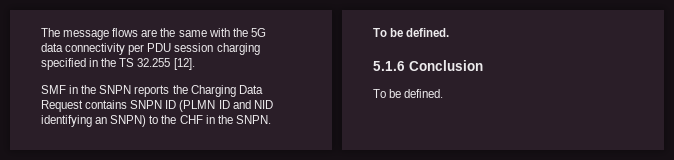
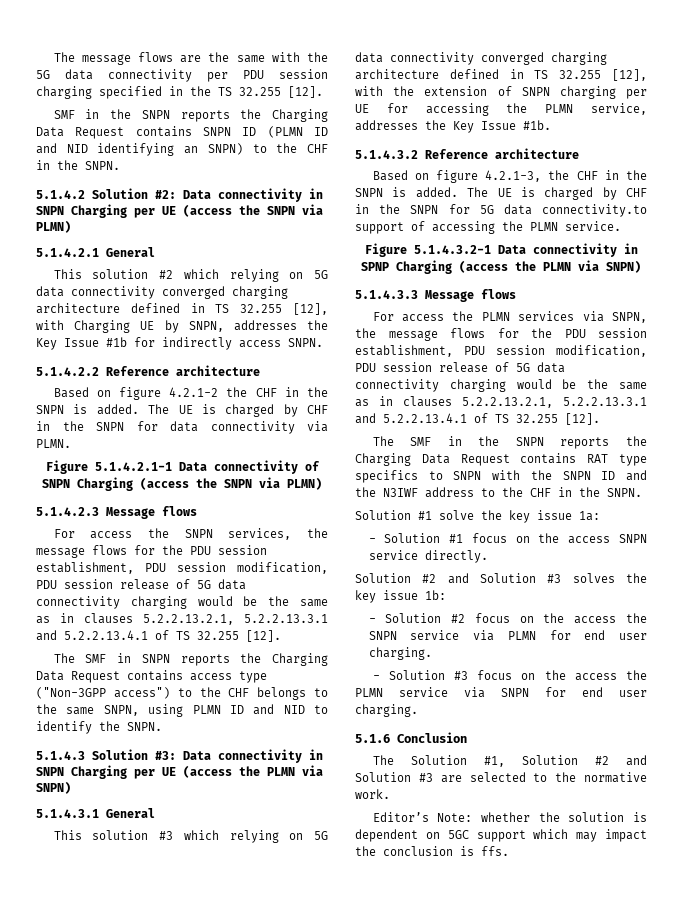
[373,28,450,37] [373,60,483,71] [373,89,444,98] To be defined. // 5.1.6 Conclusion // To be defined. -> [36,188,323,202] [36,204,323,218] [36,220,71,233] [36,247,155,257] [53,269,328,282] [36,286,288,299] [36,303,329,315] [36,320,328,333] [36,337,323,350] [36,365,260,376] [53,387,328,400] [36,404,328,417] [36,421,328,434] [36,439,71,448] [45,460,319,474] [42,477,322,491] [36,506,197,519] [53,528,328,540] [36,545,267,558] [36,562,328,574] [36,579,246,590] [36,596,329,609] [36,613,328,625] [36,630,281,642] [53,653,328,666] [36,670,267,683] [36,687,328,700] [36,704,328,717] [36,721,162,734] [36,749,323,763] [36,765,323,779] [36,781,71,794] [36,808,155,818] [53,830,328,843] [355,52,607,65] [355,69,647,81] [355,86,647,99] [355,103,647,116] [355,120,551,133] [355,148,579,159] [372,170,647,183] [355,187,647,200] [355,204,647,217] [355,221,621,234] [364,243,638,257] [361,260,641,274] [355,289,516,302] [372,311,647,323] [355,328,647,341] [355,345,647,357] [355,362,565,373] [355,379,647,392] [355,396,647,408] [355,413,600,425] [372,436,647,449] [355,453,647,466] [355,470,647,483] [355,487,642,498] [355,510,600,523] [368,533,647,544] [368,550,488,563] [355,573,647,584] [355,590,446,603] [368,613,647,624] [368,630,647,641] [368,647,432,660] [372,670,647,681] [355,687,647,698] [355,704,418,717] [355,732,467,743] [372,755,647,767] [355,772,647,783] [355,789,390,799] [372,812,647,822] [355,829,647,842] [355,846,509,856] 5.1.4.2 Solution #2: Data connectivity in SNPN Charging per UE (access the SNPN via PLMN) // 5.1.4.2.1 General // This solution #2 which relying on 5G data connectivity converged charging architecture defined in TS 32.255 [12], with Charging UE by SNPN, addresses the Key Issue #1b for indirectly access SNPN. // 5.1.4.2.2 Reference architecture // Based on figure 4.2.1-2 the CHF in the SNPN is added. The UE is charged by CHF in the SNPN for data connectivity via PLMN. // Figure 5.1.4.2.1-1 Data connectivity of SNPN Charging (access the SNPN via PLMN) // 5.1.4.2.3 Message flows // For access the SNPN services, the message flows for the PDU session establishment, PDU session modification, PDU session release of 5G data connectivity charging would be the same as in clauses 5.2.2.13.2.1, 5.2.2.13.3.1 and 5.2.2.13.4.1 of TS 32.255 [12]. // The SMF in SNPN reports the Charging Data Request contains access type ("Non-3GPP access") to the CHF belongs to the same SNPN, using PLMN ID and NID to identify the SNPN. // 5.1.4.3 Solution #3: Data connectivity in SNPN Charging per UE (access the PLMN via SNPN) // 5.1.4.3.1 General // This solution #3 which relying on 5G data connectivity converged charging architecture defined in TS 32.255 [12], with the extension of SNPN charging per UE for accessing the PLMN service, addresses the Key Issue #1b. // 5.1.4.3.2 Reference architecture // Based on figure 4.2.1-3, the CHF in the SNPN is added. The UE is charged by CHF in the SNPN for 5G data connectivity.to support of accessing the PLMN service. // Figure 5.1.4.3.2-1 Data connectivity in SPNP Charging (access the PLMN via SNPN) // 5.1.4.3.3 Message flows // For access the PLMN services via SNPN, the message flows for the PDU session establishment, PDU session modification, PDU session release of 5G data connectivity charging would be the same as in clauses 5.2.2.13.2.1, 5.2.2.13.3.1 and 5.2.2.13.4.1 of TS 32.255 [12]. // The SMF in the SNPN reports the Charging Data Request contains RAT type specifics to SNPN with the SNPN ID and the N3IWF address to the CHF in the SNPN. // Solution #1 solve the key issue 1a: // - Solution #1 focus on the access SNPN service directly. // Solution #2 and Solution #3 solves the key issue 1b: // - Solution #2 focus on the access the SNPN service via PLMN for end user charging. // - Solution #3 focus on the access the PLMN service via SNPN for end user charging. // 5.1.6 Conclusion // The Solution #1, Solution #2 and Solution #3 are selected to the normative work. // Editor’s Note: whether the solution is dependent on 5GC support which may impact the conclusion is ffs.

